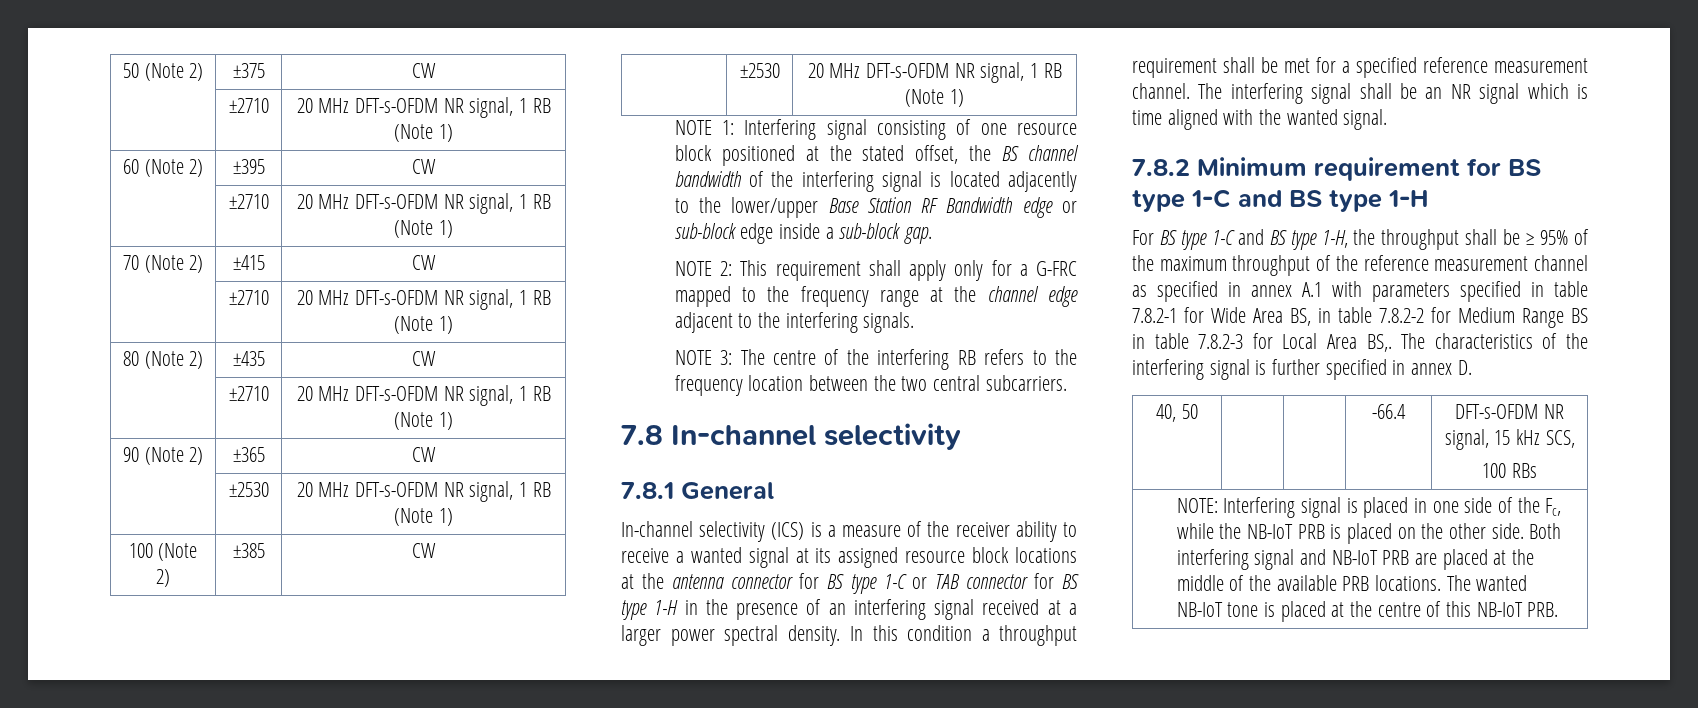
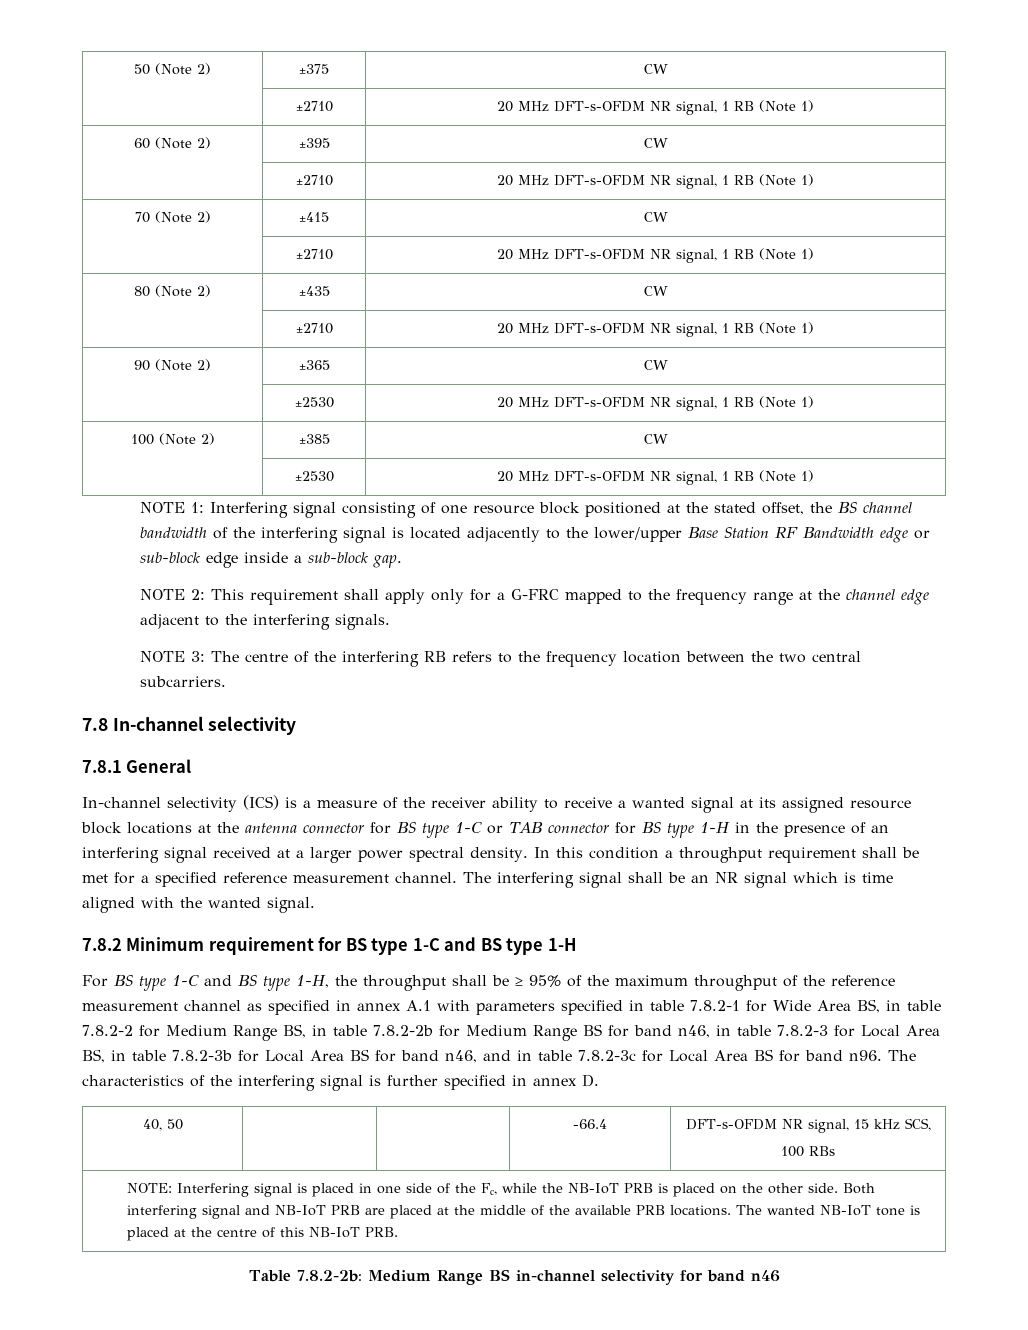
[1571,308,1588,323] BS -> [283,1024,710,1041] BS, in table 7.8.2-2b for Medium Range BS for band n46,
[1366,334,1392,352] BS,. -> [82,1049,882,1063] BS, in table 7.8.2-3b for Local Area BS for band n46, and in table 7.8.2-3c for Local Area BS for band n96.
(1559, 609) none -> [248,1269,780,1285] // Table 7.8.2-2b: Medium Range BS in-channel selectivity for band n46

